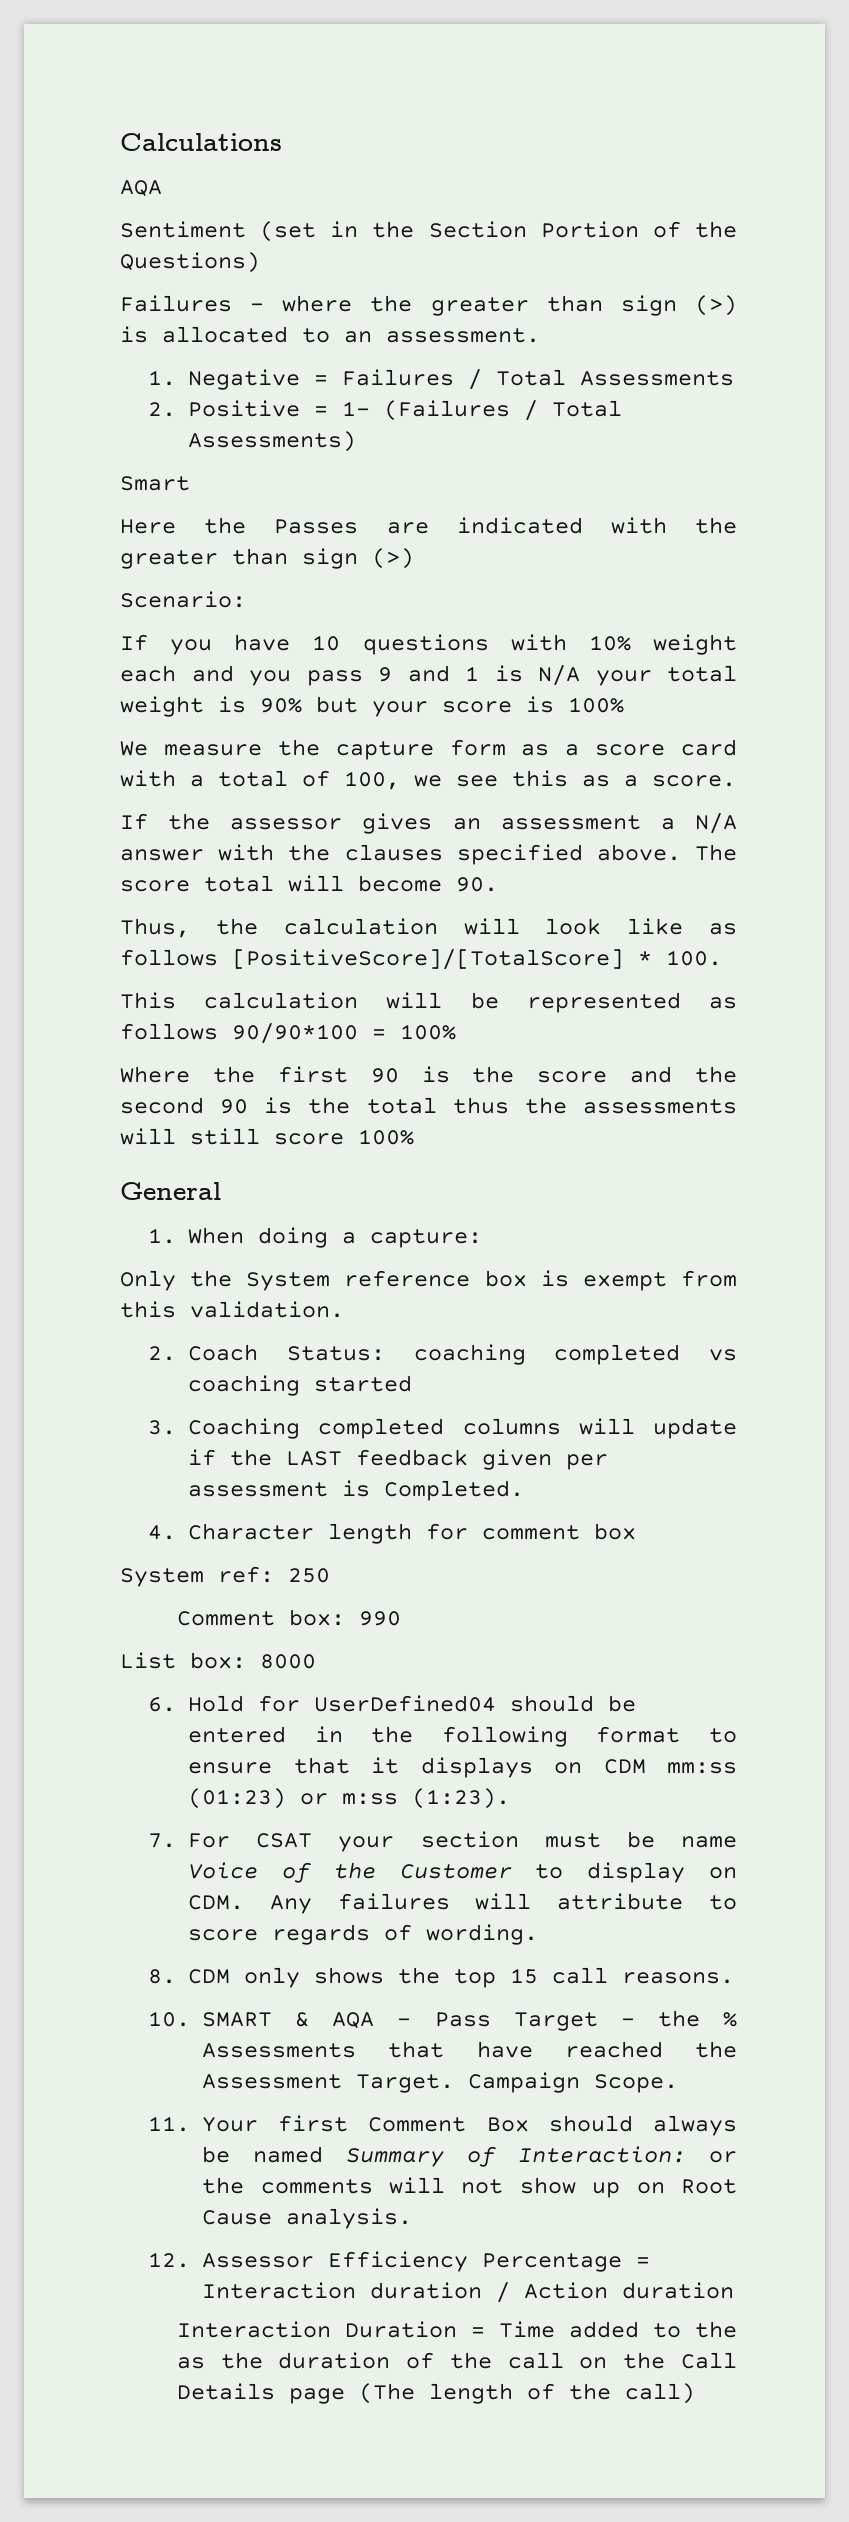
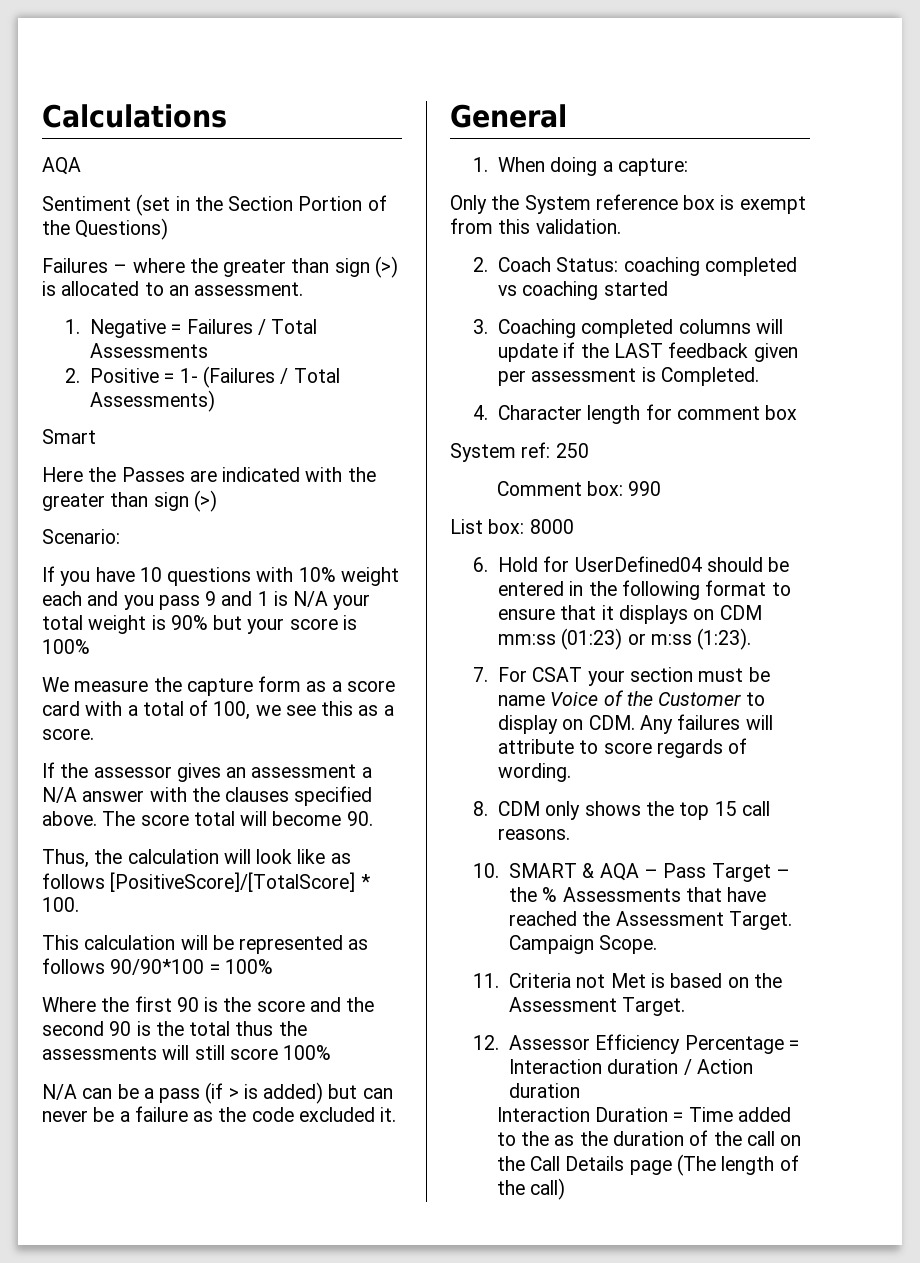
(414, 1137) none -> [42,1082,393,1104] [42,1106,397,1122] // N/A can be a pass (if > is added) but can never be a failure as the code excluded it.
[202,2115,737,2136] [202,2146,737,2167] [202,2177,738,2198] [202,2208,413,2229] Your first Comment Box should always be named Summary of Interaction: or the comments will not show up on Root Cause analysis. -> [509,973,782,988] [509,997,686,1016] Criteria not Met is based on the Assessment Target.

